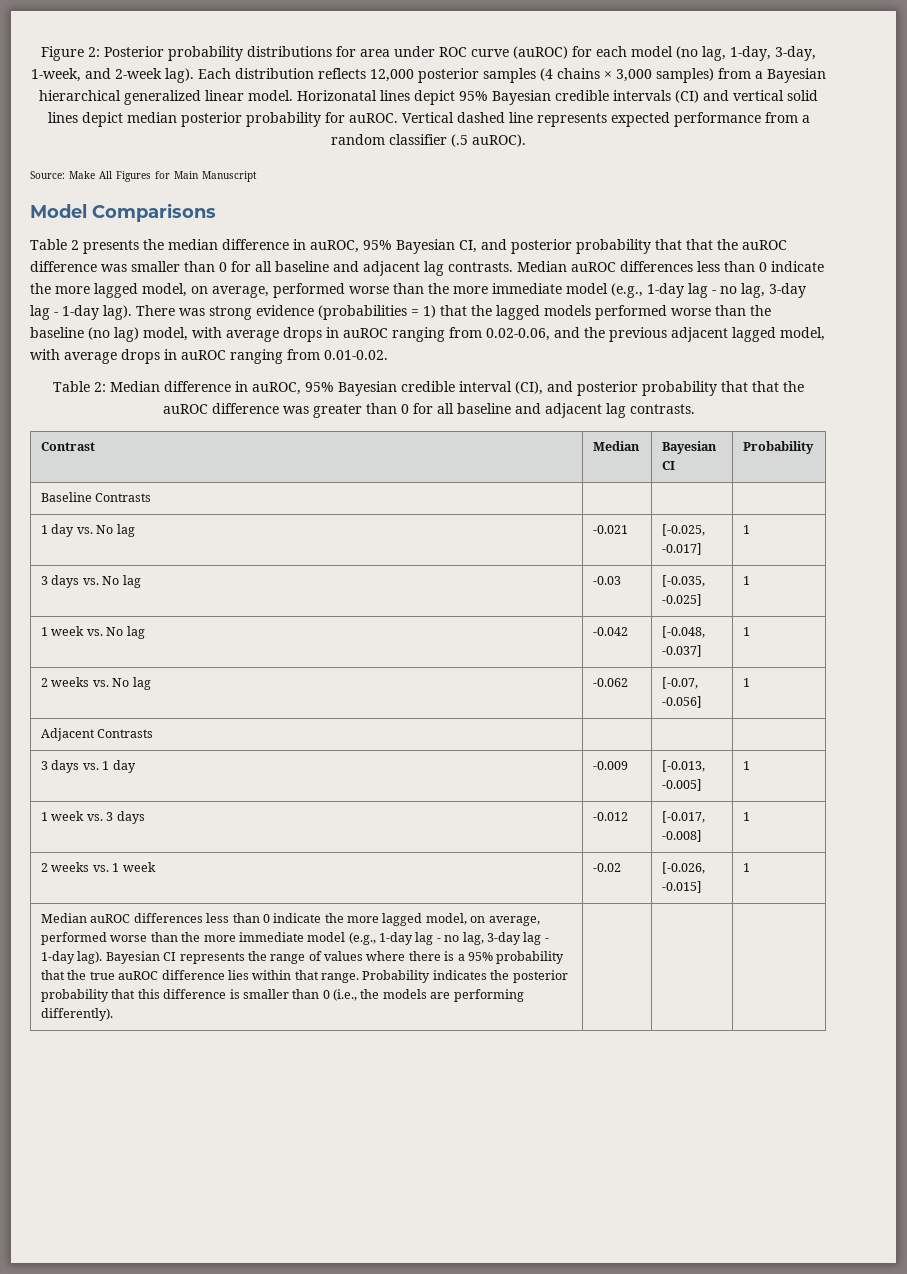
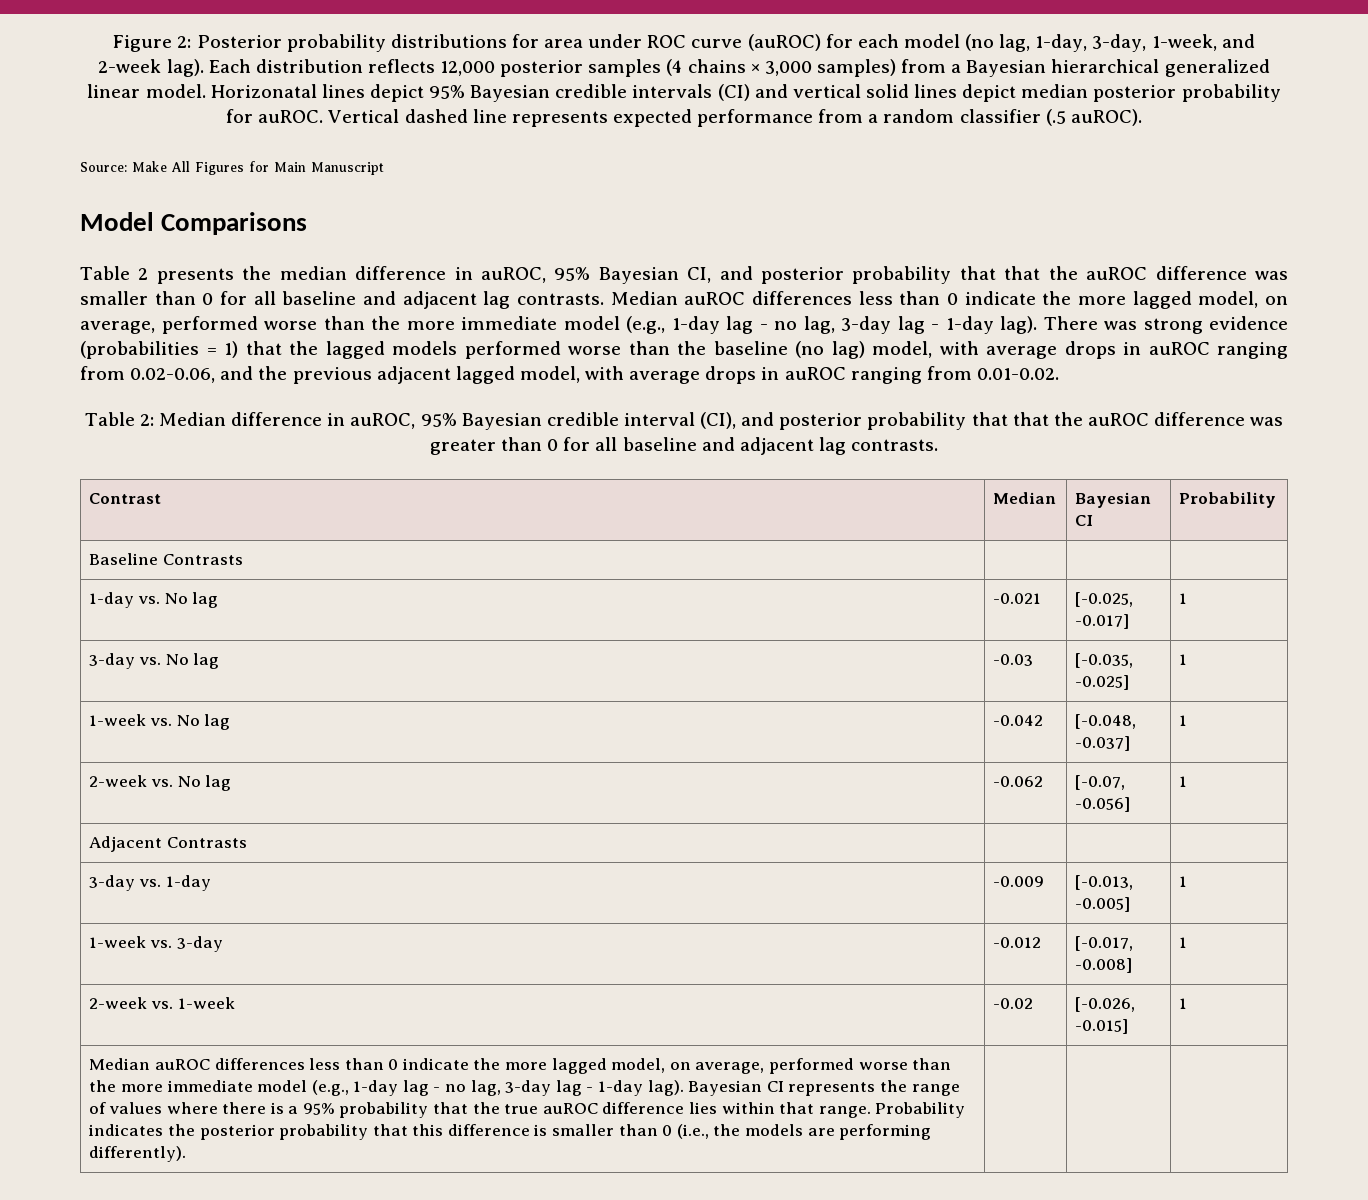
[41,524,75,537] 1 day -> [89,592,135,608] 1-day
[41,575,80,588] 3 days -> [89,653,136,669] 3-day
[41,626,85,636] 1 week -> [89,714,147,726] 1-week
[41,677,90,687] 2 weeks -> [89,775,148,787] 2-week
[41,760,136,773] 3 days vs. 1 day -> [89,875,211,891] 3-day vs. 1-day
[41,811,145,824] 1 week vs. 3 days -> [89,936,223,952] 1-week vs. 3-day
[41,862,156,872] 2 weeks vs. 1 week -> [89,997,235,1009] 2-week vs. 1-week

